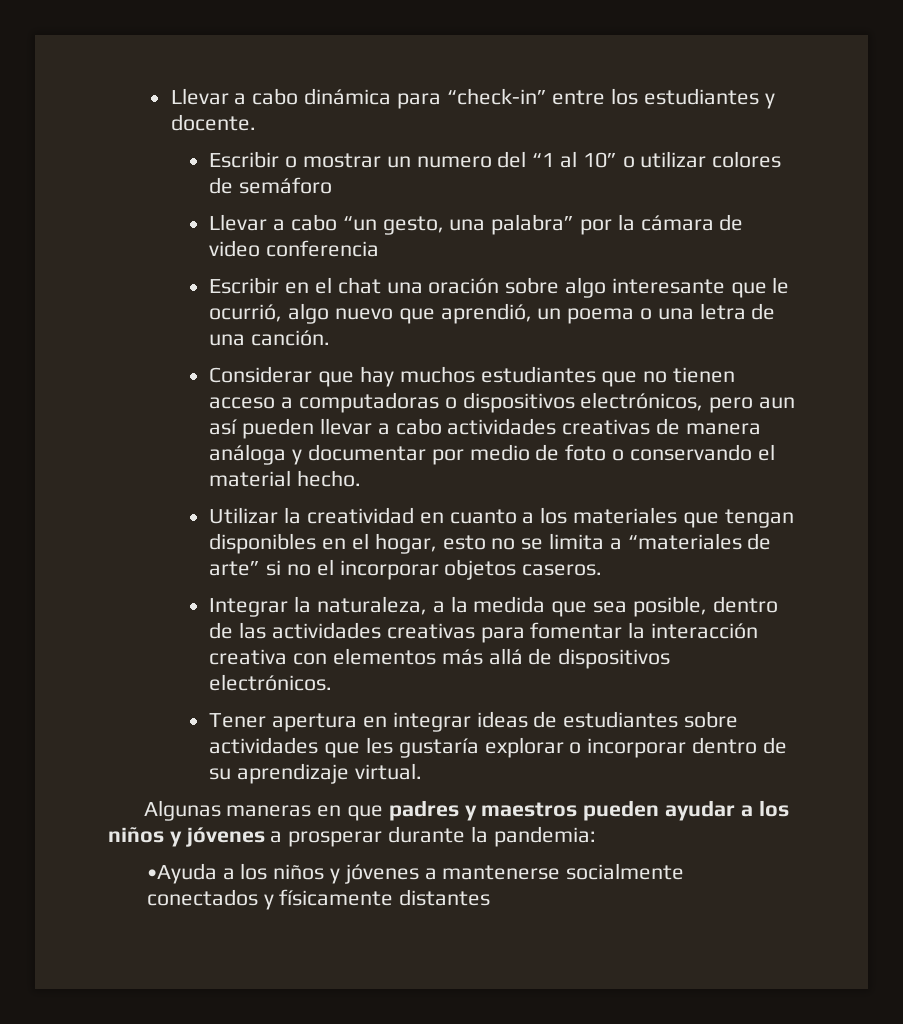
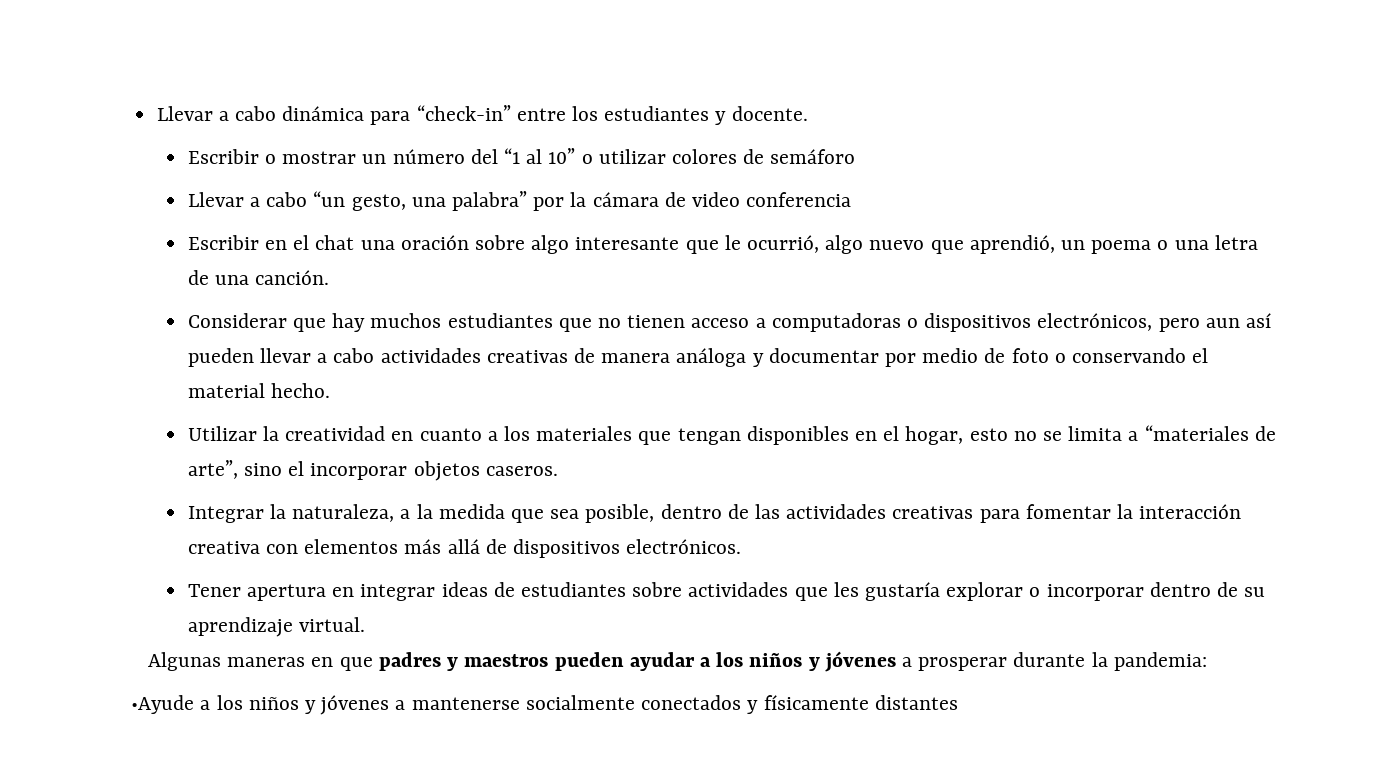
[416,156,492,168] numero -> [392,149,465,164] número
[209,560,311,576] arte” si no -> [187,460,282,479] arte”, sino
[146,863,217,884] •Ayuda -> [131,695,195,714] •Ayude

